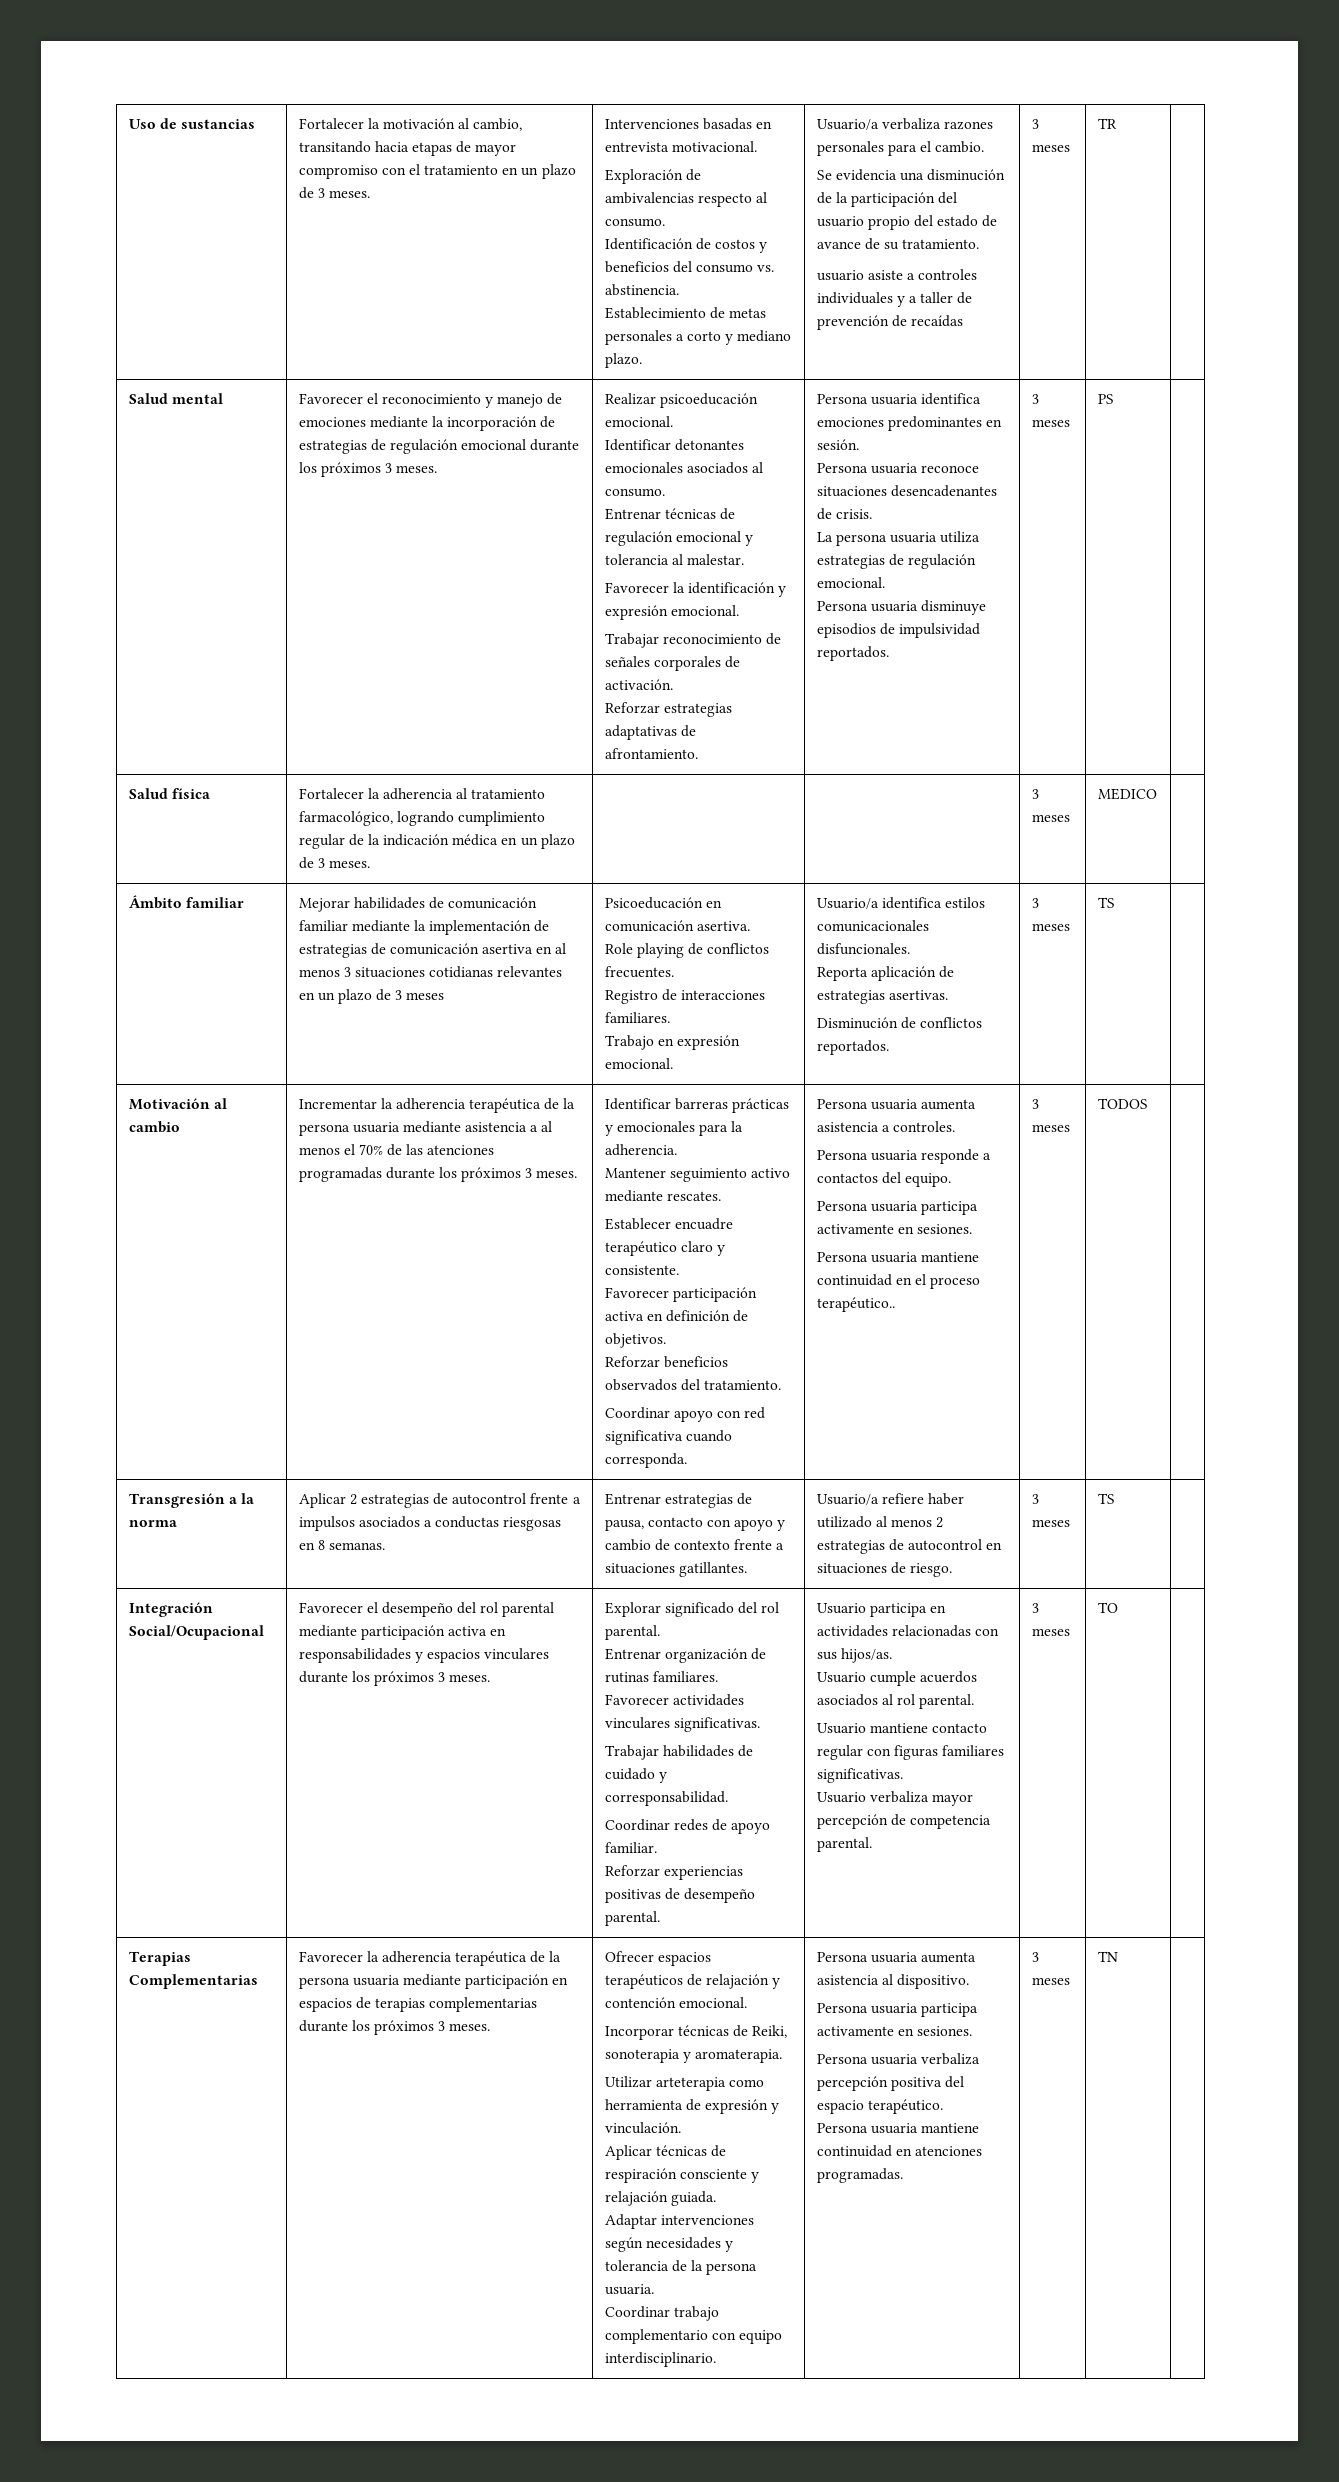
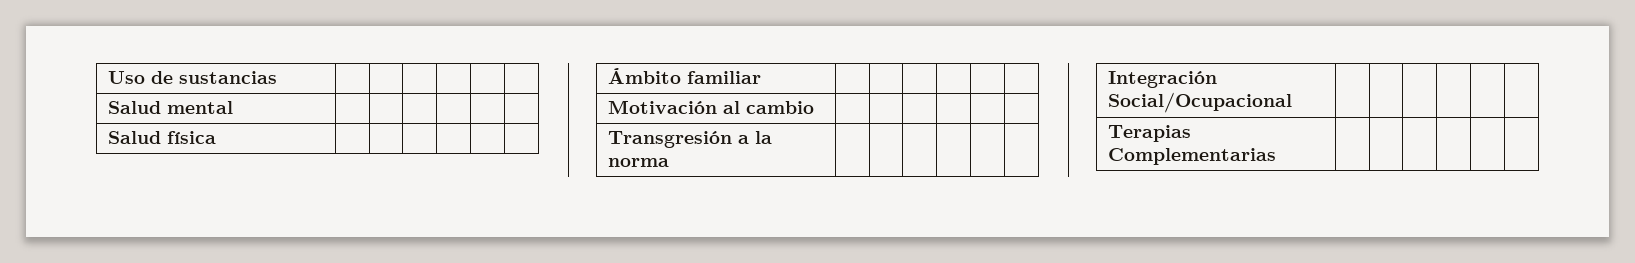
[298,118,523,131] [298,141,517,156] [298,164,576,179] [298,187,370,199] [604,118,772,130] [604,141,757,152] [604,169,701,184] [604,192,767,207] [604,218,665,227] [604,238,768,253] [604,261,775,273] [604,284,679,296] [604,307,766,319] [604,330,792,345] [604,353,642,368] [816,118,993,130] [816,141,985,156] [816,169,1006,181] [816,192,958,207] [816,215,998,230] [816,238,980,250] [816,269,978,281] [816,292,973,307] [816,315,963,330] [1031,119,1039,129] [1031,144,1070,152] [1097,118,1117,129] [128,393,223,404] [298,393,563,408] [298,416,556,431] [298,439,580,454] [298,462,438,477] [604,393,758,408] [604,416,673,427] [604,439,744,451] [604,462,763,474] [604,488,665,497] [604,508,735,520] [604,531,753,546] [604,554,744,565] [604,582,787,597] [604,605,739,620] [604,633,781,648] [604,656,740,671] [604,679,673,690] [604,702,732,717] [604,725,696,740] [604,748,698,759] [816,393,981,405] [816,416,1002,431] [816,439,859,450] [816,463,979,474] [816,485,997,497] [816,508,872,520] [816,531,981,546] [816,554,976,569] [816,577,885,588] [816,600,986,615] [816,623,980,638] [816,646,889,661] [1031,394,1039,404] [1031,419,1070,427] [1097,394,1114,404] [128,788,210,799] [298,788,546,800] [298,811,545,826] [298,834,575,849] [298,857,370,869] [1031,789,1039,799] [1031,814,1070,822] [1097,788,1157,800] [128,895,244,909] [298,897,538,912] [298,920,550,935] [298,943,567,958] [298,966,563,978] [298,989,445,1004] [604,897,722,909] [604,920,750,932] [604,943,770,958] [604,966,674,978] [604,989,765,1004] [604,1012,670,1023] [604,1035,740,1050] [604,1058,673,1069] [816,897,985,909] [816,920,929,932] [816,943,910,955] [816,966,954,981] [816,990,948,1004] [816,1017,982,1029] [816,1040,889,1055] [1031,898,1039,908] [1031,923,1070,931] [1097,897,1115,908] [128,1098,227,1110] [128,1121,180,1133] [298,1098,576,1113] [298,1121,553,1136] [298,1144,495,1156] [298,1167,578,1182] [604,1098,789,1113] [604,1121,744,1136] [604,1144,677,1156] [604,1168,790,1182] [604,1190,721,1202] [604,1218,733,1230] [604,1241,725,1256] [604,1265,679,1275] [604,1287,757,1302] [604,1310,749,1322] [604,1333,666,1348] [604,1356,728,1368] [604,1379,781,1391] [604,1407,766,1422] [604,1430,732,1445] [604,1453,687,1468] [816,1099,976,1110] [816,1121,955,1132] [816,1149,992,1164] [816,1172,951,1187] [816,1201,978,1215] [816,1224,972,1234] [816,1252,979,1263] [816,1274,981,1289] [816,1297,895,1312] [1031,1099,1039,1109] [1031,1124,1070,1132] [1097,1098,1148,1109] [128,1493,254,1508] [128,1520,177,1527] [298,1493,581,1508] [298,1516,562,1531] [298,1540,385,1550] [604,1493,752,1508] [604,1517,786,1531] [604,1539,785,1551] [604,1562,747,1577] [816,1493,964,1505] [816,1516,944,1528] [816,1539,1003,1554] [816,1562,952,1577] [1031,1494,1039,1504] [1031,1519,1070,1527] [1097,1493,1115,1504] [128,1602,213,1617] [128,1625,264,1640] [298,1602,555,1617] [298,1625,507,1640] [298,1648,550,1663] [298,1671,491,1686] [604,1602,780,1617] [604,1625,660,1640] [604,1648,766,1663] [604,1671,718,1683] [604,1694,744,1706] [604,1717,760,1732] [604,1745,753,1760] [604,1768,667,1783] [604,1791,728,1806] [604,1819,771,1834] [604,1842,657,1853] [604,1865,743,1880] [604,1888,755,1903] [604,1911,660,1926] [816,1603,946,1617] [816,1625,999,1637] [816,1648,892,1663] [816,1671,977,1686] [816,1694,975,1709] [816,1723,987,1734] [816,1745,1005,1760] [816,1768,903,1783] [816,1791,973,1806] [816,1814,991,1829] [816,1837,872,1852] [1031,1603,1039,1613] [1031,1628,1070,1636] [1097,1602,1118,1613] [128,1951,191,1966] [128,1974,258,1989] [298,1951,562,1966] [298,1974,569,1989] [298,1997,538,2012] [298,2020,491,2035] [604,1951,711,1966] [604,1974,781,1989] [604,1997,747,2008] [604,2025,788,2040] [604,2049,782,2063] [604,2076,764,2091] [604,2099,780,2114] [604,2122,681,2134] [604,2145,726,2160] [604,2168,759,2183] [604,2191,716,2206] [604,2214,754,2229] [604,2237,733,2252] [604,2260,758,2275] [604,2284,654,2295] [604,2306,719,2321] [604,2329,782,2344] [604,2352,716,2367] [816,1952,976,1963] [816,1974,969,1989] [816,2003,978,2017] [816,2026,972,2036] [816,2053,980,2065] [816,2076,964,2091] [816,2099,943,2114] [816,2123,979,2134] [816,2145,982,2157] [816,2168,903,2183] [1031,1952,1039,1962] [1031,1977,1070,1985] [1097,1951,1118,1962] Fortalecer la motivación al cambio, transitando hacia etapas de mayor compromiso con el tratamiento en un plazo de 3 meses. | Intervenciones basadas en entrevista motivacional. // Exploración de ambivalencias respecto al consumo. // Identificación de costos y beneficios del consumo vs. abstinencia. // Establecimiento de metas personales a corto y mediano plazo. | Usuario/a verbaliza razones personales para el cambio. // Se evidencia una disminución de la participación del usuario propio del estado de avance de su tratamiento. // usuario asiste a controles individuales y a taller de prevención de recaídas | 3 meses | TR | // Salud mental | Favorecer el reconocimiento y manejo de emociones mediante la incorporación de estrategias de regulación emocional durante los próximos 3 meses. | Realizar psicoeducación emocional. // Identificar detonantes emocionales asociados al consumo. // Entrenar técnicas de regulación emocional y tolerancia al malestar. // Favorecer la identificación y expresión emocional. // Trabajar reconocimiento de señales corporales de activación. // Reforzar estrategias adaptativas de afrontamiento. | Persona usuaria identifica emociones predominantes en sesión. // Persona usuaria reconoce situaciones desencadenantes de crisis. // La persona usuaria utiliza estrategias de regulación emocional. // Persona usuaria disminuye episodios de impulsividad reportados. | 3 meses | PS | // Salud física | Fortalecer la adherencia al tratamiento farmacológico, logrando cumplimiento regular de la indicación médica en un plazo de 3 meses. | | | 3 meses | MEDICO | // Ámbito familiar | Mejorar habilidades de comunicación familiar mediante la implementación de estrategias de comunicación asertiva en al menos 3 situaciones cotidianas relevantes en un plazo de 3 meses | Psicoeducación en comunicación asertiva. // Role playing de conflictos frecuentes. // Registro de interacciones familiares. // Trabajo en expresión emocional. | Usuario/a identifica estilos comunicacionales disfuncionales. // Reporta aplicación de estrategias asertivas. // Disminución de conflictos reportados. | 3 meses | TS | // Motivación al cambio | Incrementar la adherencia terapéutica de la persona usuaria mediante asistencia a al menos el 70% de las atenciones programadas durante los próximos 3 meses. | Identificar barreras prácticas y emocionales para la adherencia. // Mantener seguimiento activo mediante rescates. // Establecer encuadre terapéutico claro y consistente. // Favorecer participación activa en definición de objetivos. // Reforzar beneficios observados del tratamiento. // Coordinar apoyo con red significativa cuando corresponda. | Persona usuaria aumenta asistencia a controles. // Persona usuaria responde a contactos del equipo. // Persona usuaria participa activamente en sesiones. // Persona usuaria mantiene continuidad en el proceso terapéutico.. | 3 meses | TODOS | // Transgresión a la norma | Aplicar 2 estrategias de autocontrol frente a impulsos asociados a conductas riesgosas en 8 semanas. | Entrenar estrategias de pausa, contacto con apoyo y cambio de contexto frente a situaciones gatillantes. | Usuario/a refiere haber utilizado al menos 2 estrategias de autocontrol en situaciones de riesgo. | 3 meses | TS | // Integración Social/Ocupacional | Favorecer el desempeño del rol parental mediante participación activa en responsabilidades y espacios vinculares durante los próximos 3 meses. | Explorar significado del rol parental. // Entrenar organización de rutinas familiares. // Favorecer actividades vinculares significativas. // Trabajar habilidades de cuidado y corresponsabilidad. // Coordinar redes de apoyo familiar. // Reforzar experiencias positivas de desempeño parental. | Usuario participa en actividades relacionadas con sus hijos/as. // Usuario cumple acuerdos asociados al rol parental. // Usuario mantiene contacto regular con figuras familiares significativas. // Usuario verbaliza mayor percepción de competencia parental. | 3 meses | TO | // Terapias Complementarias | Favorecer la adherencia terapéutica de la persona usuaria mediante participación en espacios de terapias complementarias durante los próximos 3 meses. | Ofrecer espacios terapéuticos de relajación y contención emocional. // Incorporar técnicas de Reiki, sonoterapia y aromaterapia. // Utilizar arteterapia como herramienta de expresión y vinculación. // Aplicar técnicas de respiración consciente y relajación guiada. // Adaptar intervenciones según necesidades y tolerancia de la persona usuaria. // Coordinar trabajo complementario con equipo interdisciplinario. | Persona usuaria aumenta asistencia al dispositivo. // Persona usuaria participa activamente en sesiones. // Persona usuaria verbaliza percepción positiva del espacio terapéutico. // Persona usuaria mantiene continuidad en atenciones programadas. | 3 meses | TN -> [108,101,234,114] [108,131,217,144] [608,68,762,84] [608,100,815,114] [608,131,773,148] [608,158,670,167] [1108,71,1218,88] [1108,92,1293,113] [1108,125,1192,142] [1108,148,1277,165] | | | | | // Salud mental | | | | | | // Salud física | | | | | | // Ámbito familiar | | | | | | // Motivación al cambio | | | | | | // Transgresión a la norma | | | | | | // Integración Social/Ocupacional | | | | | | // Terapias Complementarias | | | | |

